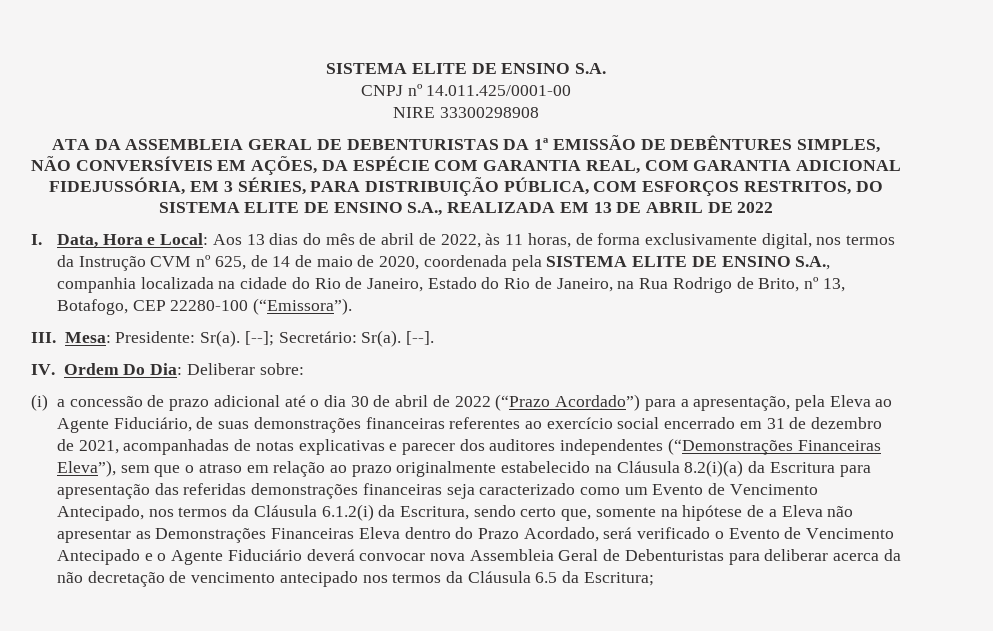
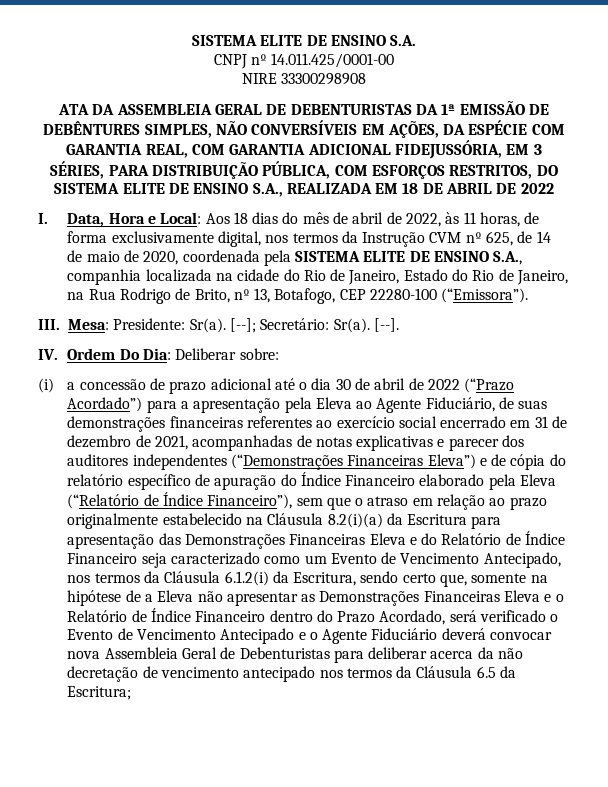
[593,202,612,213] 13 -> [402,183,419,194] 18
[246,234,265,245] 13 -> [233,212,248,224] 18
[693,396,791,411] apresentação, -> [193,398,281,413] apresentação
[56,460,116,477] Eleva”), -> [427,454,566,470] [67,472,557,490] [67,492,293,509] Eleva”) e de cópia do relatório específico de apuração do Índice Financeiro elaborado pela Eleva (“Relatório de Índice Financeiro”),
[183,483,442,499] referidas demonstrações financeiras -> [184,531,566,549] [67,553,138,564] Demonstrações Financeiras Eleva e do Relatório de Índice Financeiro
(400, 533) none -> [544,594,564,602] [67,608,266,622] e o Relatório de Índice Financeiro

